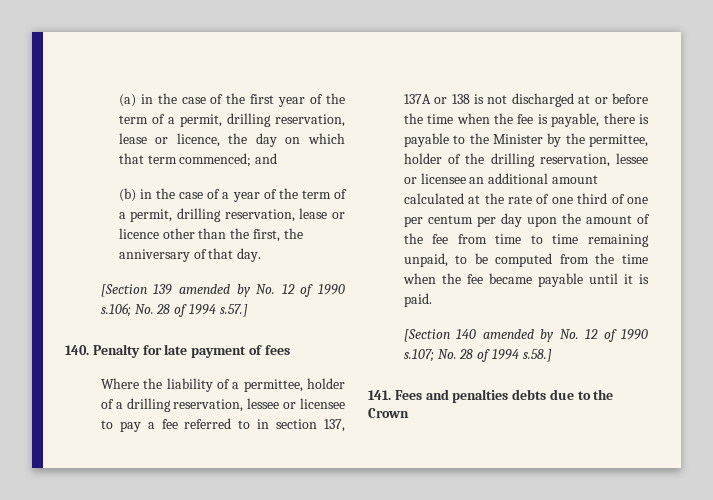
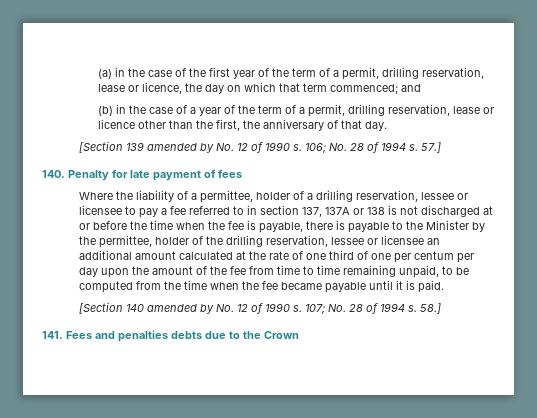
[100,303,248,317] s.106; No. 28 of 1994 s.57.] -> [293,142,442,153] s. 106; No. 28 of 1994 s. 57.]
[403,349,552,362] s.107; No. 28 of 1994 s.58.] -> [293,303,442,314] s. 107; No. 28 of 1994 s. 58.]

